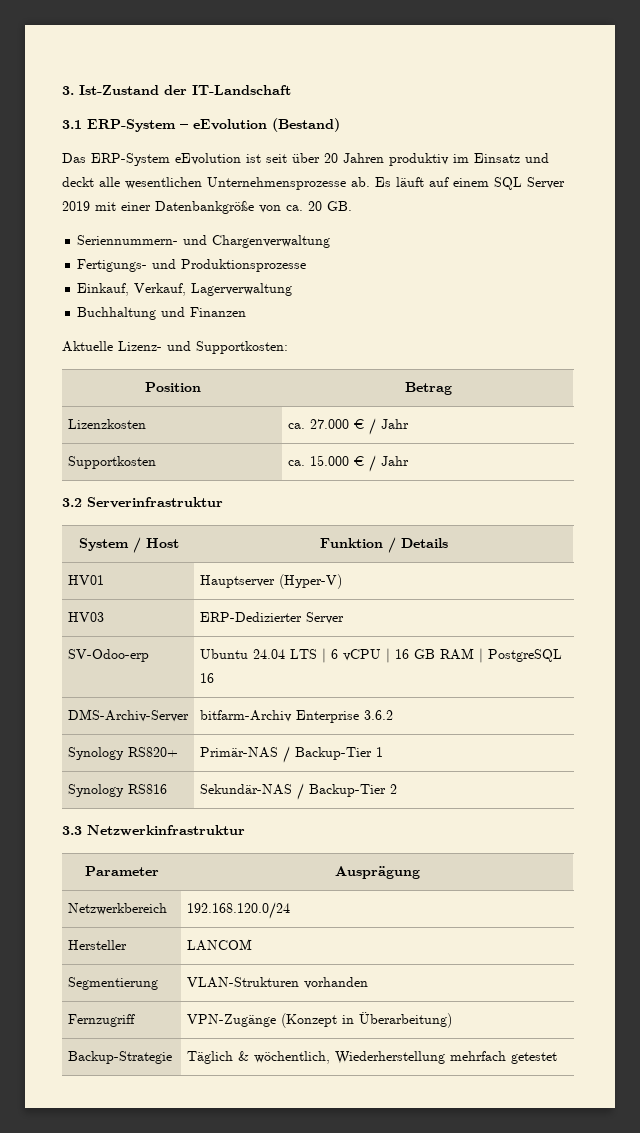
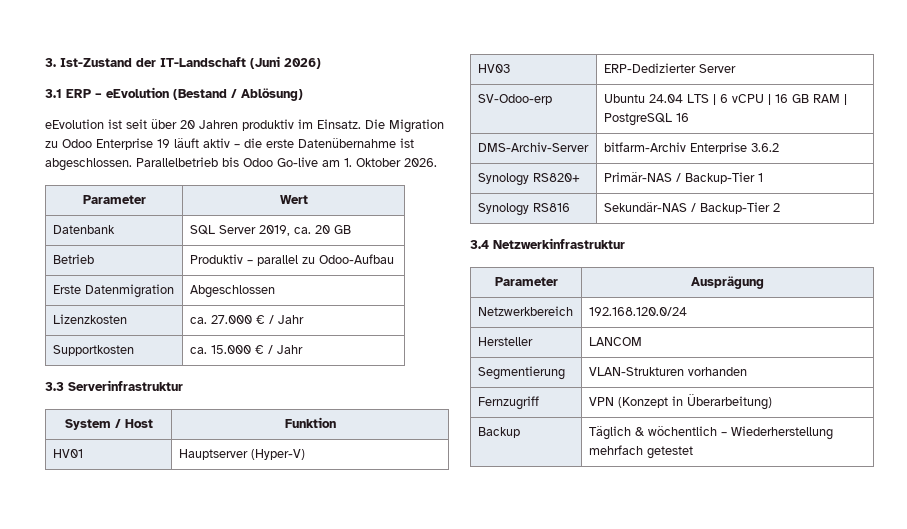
(291, 90) none -> [250,56,321,69] (Juni 2026)
[87,119,176,132] ERP-System -> [66,89,91,98] ERP
[272,118,340,132] [62,153,170,166] (Bestand) // Das ERP-System -> [173,88,303,101] (Bestand / Ablösung) //
[474,153,549,163] [62,177,565,190] [62,201,352,214] [77,235,331,248] [77,259,307,272] [77,283,293,296] [77,307,247,320] [62,341,288,354] [144,382,201,392] [404,382,452,395] Einsatz und deckt alle wesentlichen Unternehmensprozesse ab. Es läuft auf einem SQL Server 2019 mit einer Datenbankgröße von ca. 20 GB. // Seriennummern- und Chargenverwaltung // Fertigungs- und Produktionsprozesse // Einkauf, Verkauf, Lagerverwaltung // Buchhaltung und Finanzen // Aktuelle Lizenz- und Supportkosten: // Position | Betrag -> [317,119,444,133] [45,138,414,150] [45,157,437,171] [82,195,146,204] [279,195,308,204] [52,225,115,234] [189,225,351,236] [52,254,94,264] [189,254,394,266] [52,284,174,298] [189,285,275,298] Einsatz. Die Migration zu Odoo Enterprise 19 läuft aktiv – die erste Datenübernahme ist abgeschlossen. Parallelbetrieb bis Odoo Go-live am 1. Oktober 2026. // Parameter | Wert // Datenbank | SQL Server 2019, ca. 20 GB // Betrieb | Produktiv – parallel zu Odoo-Aufbau // Erste Datenmigration | Abgeschlossen
[62,498,82,507] 3.2 -> [45,382,64,391] 3.3
[388,537,449,553] / Details -> (336, 422) none
[62,826,82,835] 3.3 -> [470,240,489,249] 3.4
[186,1014,276,1027] VPN-Zugänge -> [588,397,614,406] VPN
[67,1051,172,1064] Backup-Strategie -> [477,427,520,438] Backup
[253,1051,330,1064] wöchentlich, -> [647,426,727,436] wöchentlich –

